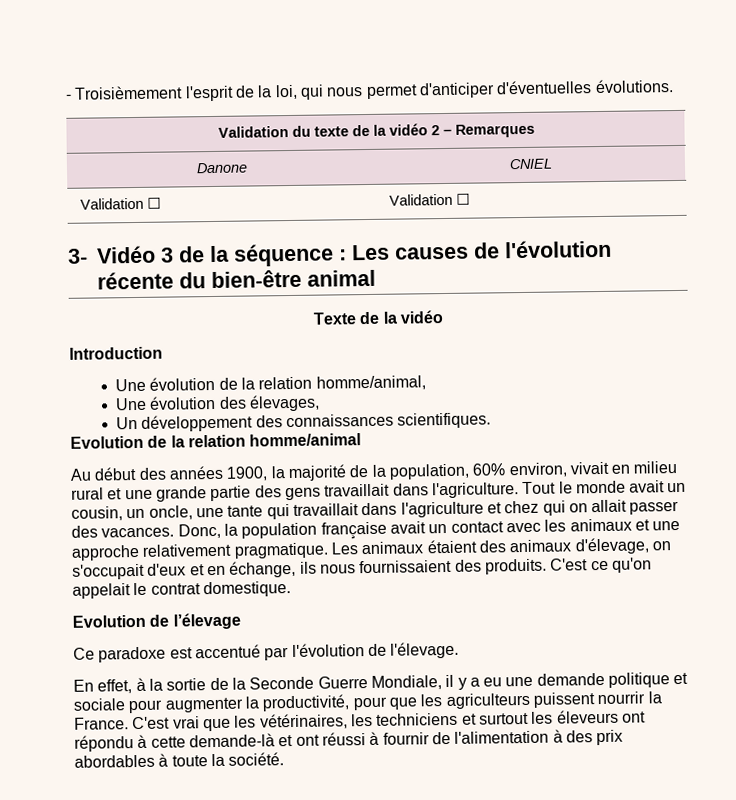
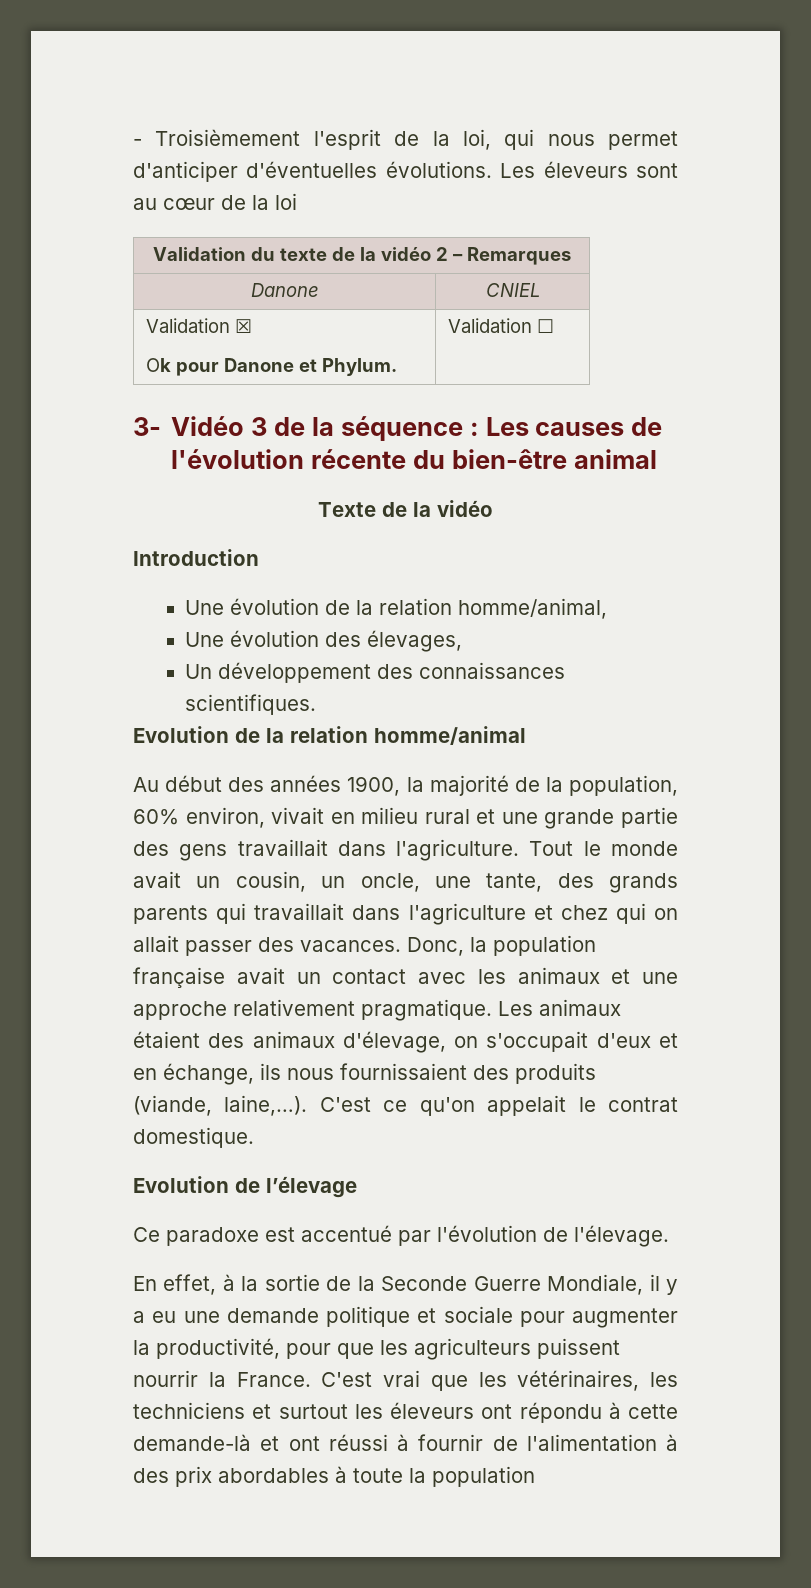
(674, 86) none -> [500,161,678,178] [133,193,297,210] Les éleveurs sont au cœur de la loi
[146,197,161,209] ☐ -> [234,319,252,333] [145,358,397,376] ☒ // Ok pour Danone et Phylum.
[227,505,264,517] tante -> [486,873,678,893] [133,905,208,924] tante, des grands parents
[484,558,547,575] produits. -> [515,1063,596,1084] [133,1095,308,1116] produits (viande, laine,…).
[228,752,285,766] société. -> [432,1466,535,1487] population

